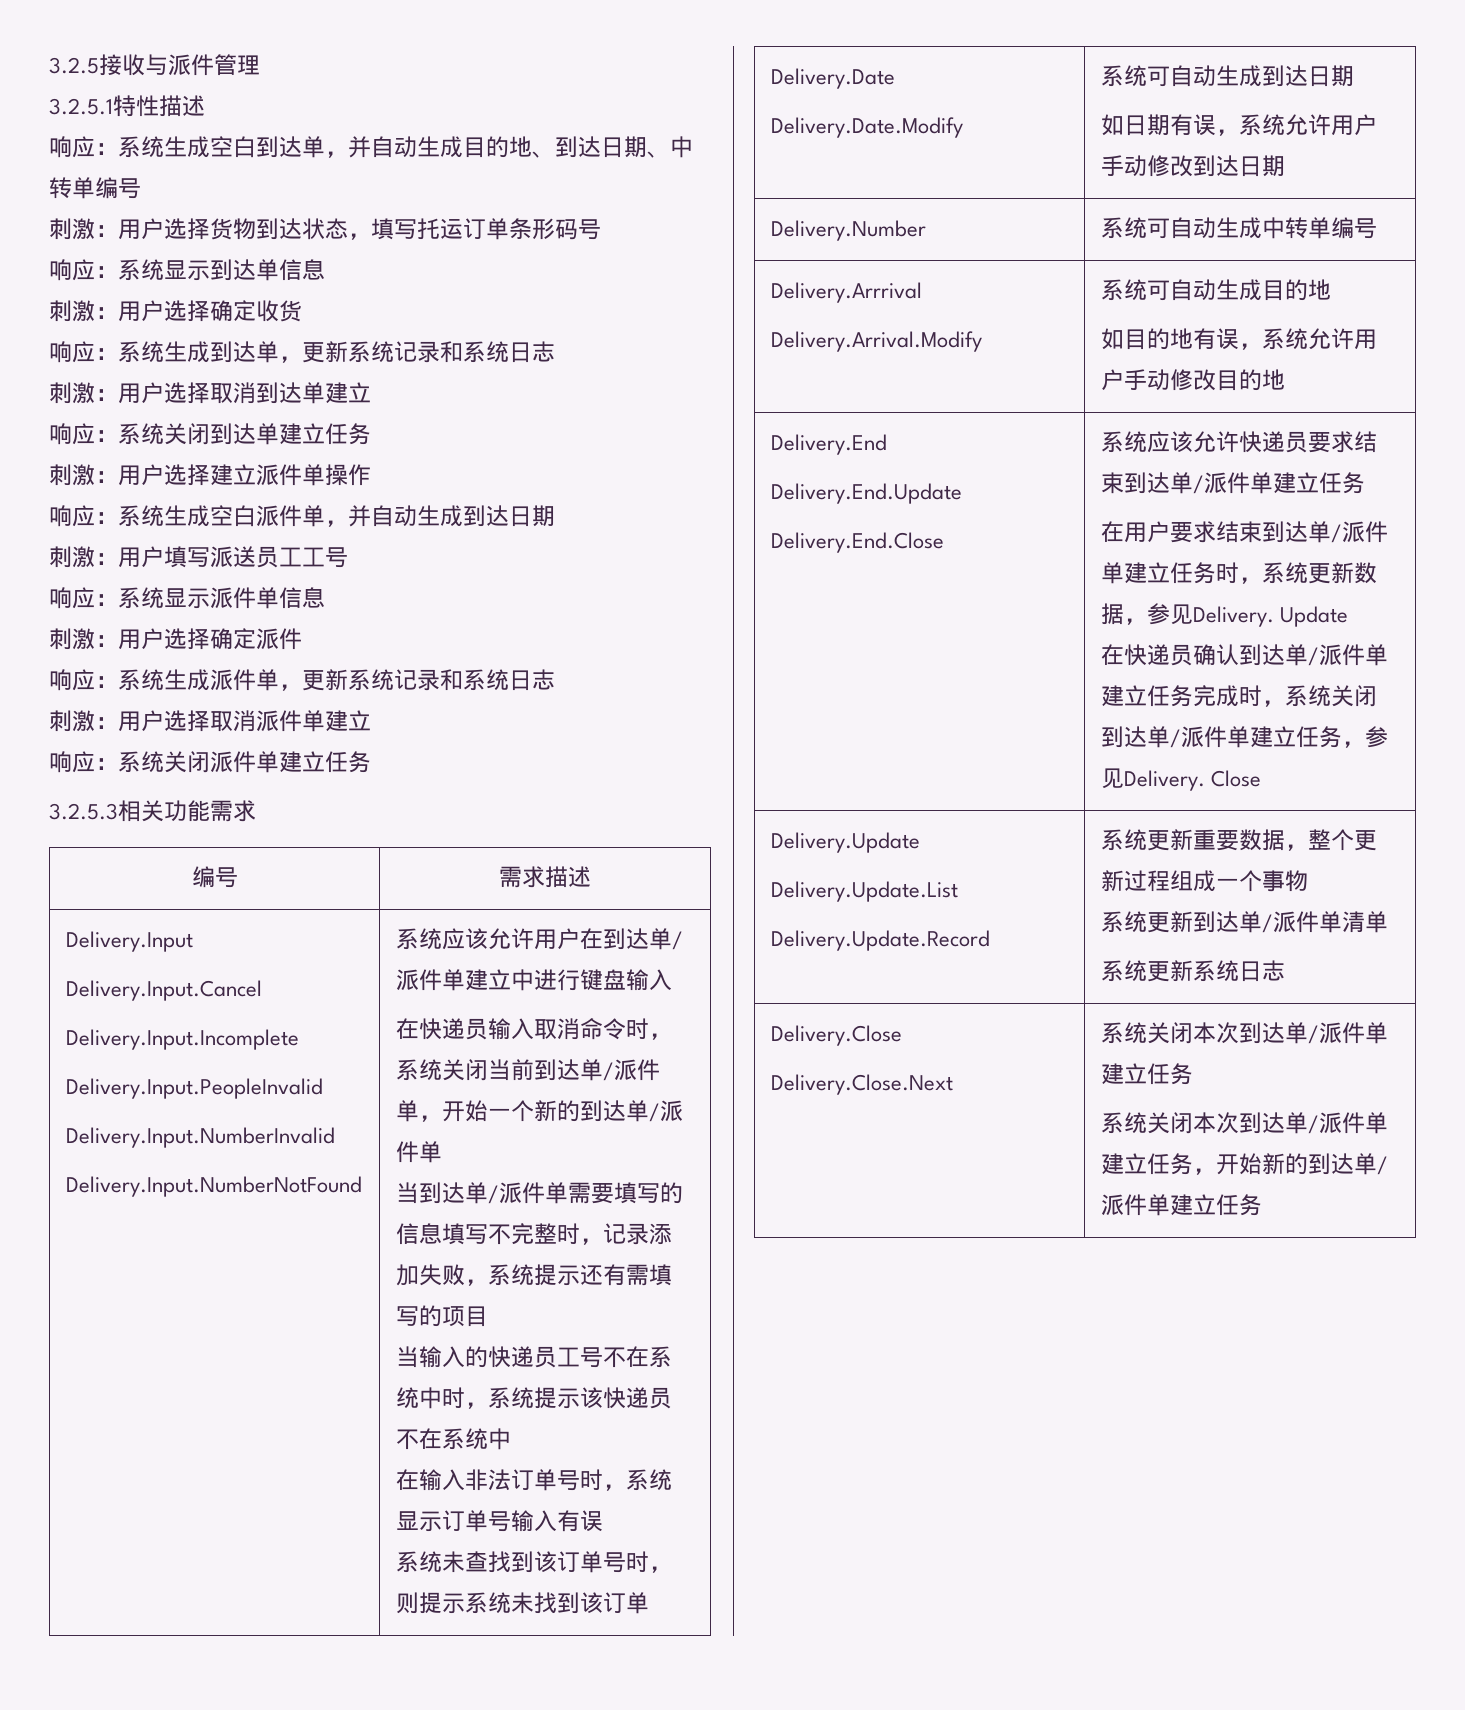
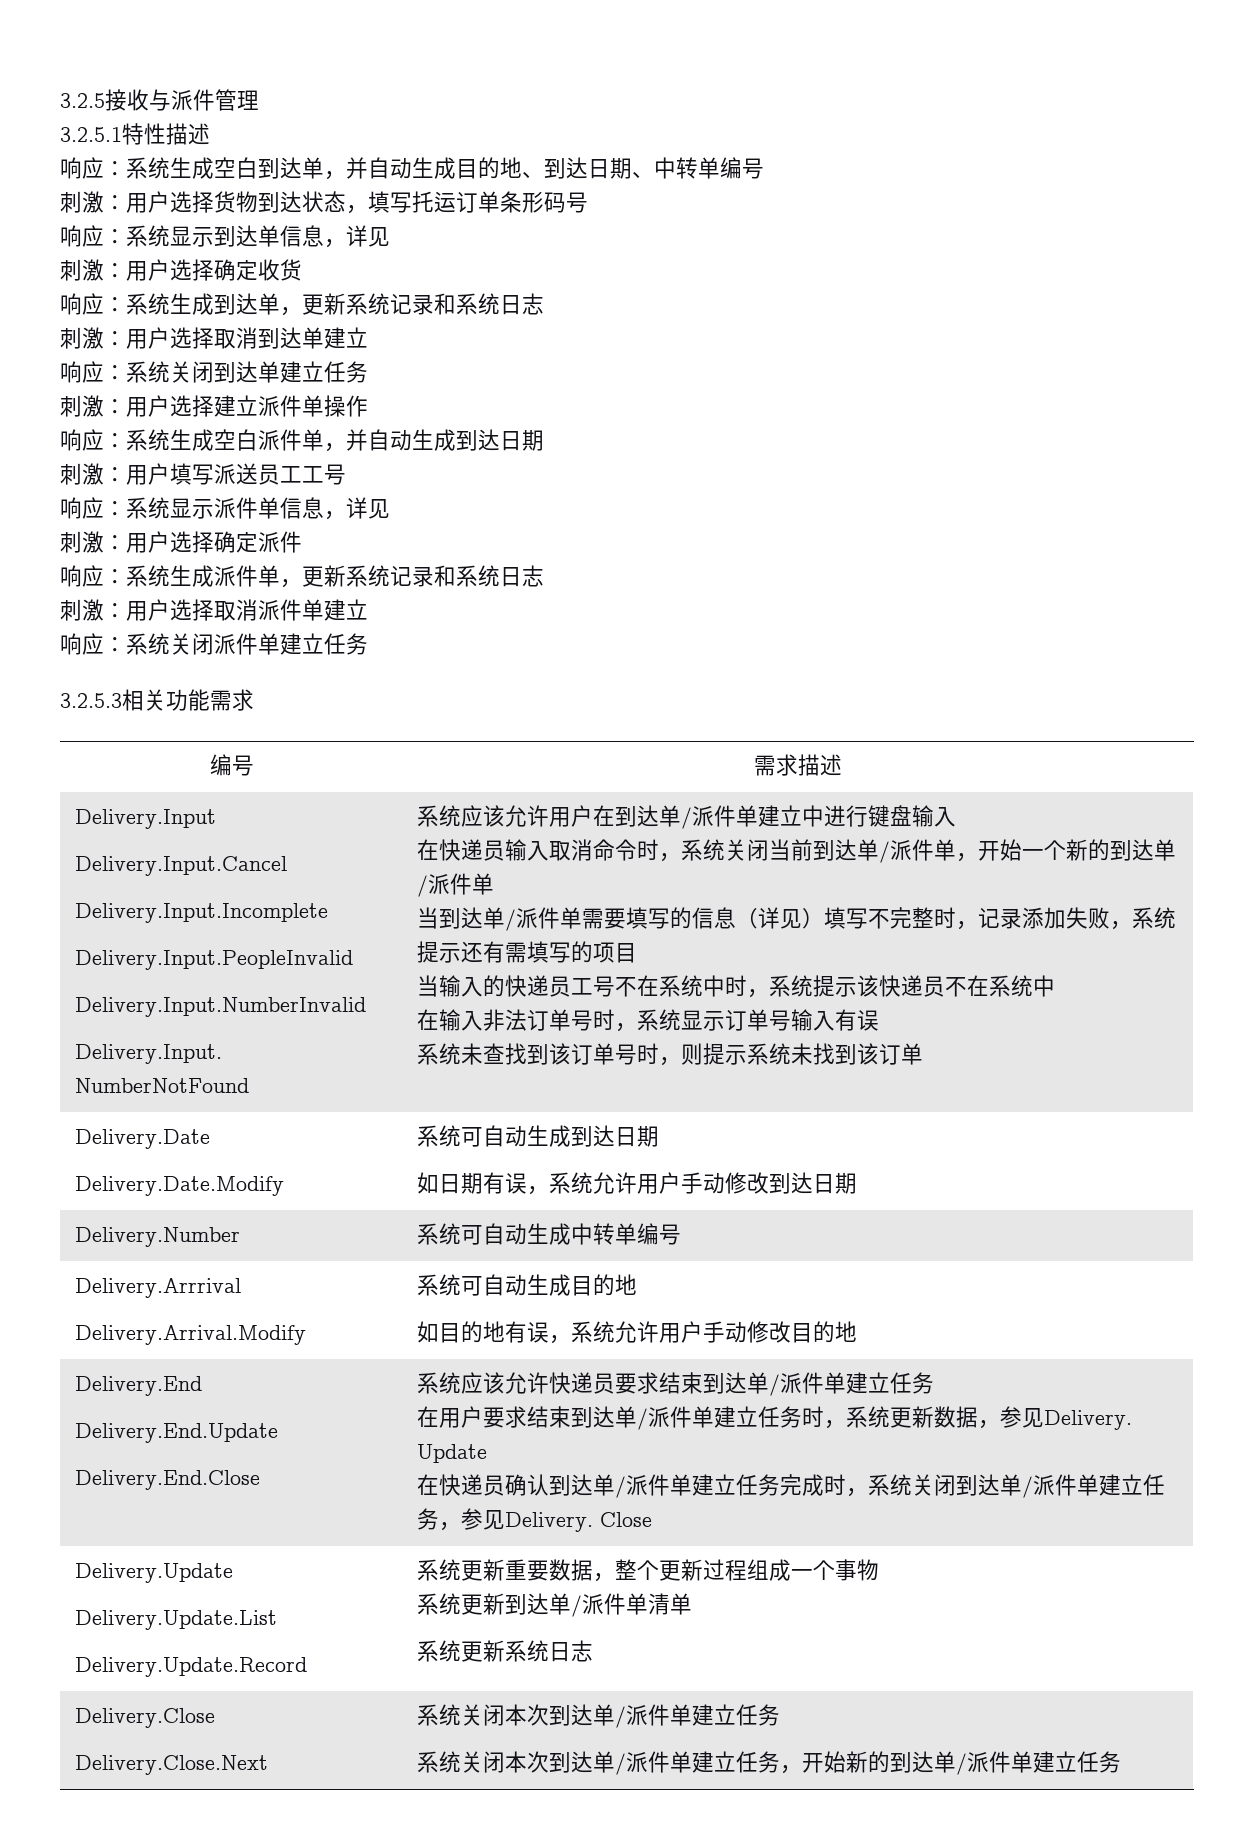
(325, 269) none -> [324,225,390,248] ，详见
(325, 597) none -> [324,497,390,520] ，详见
(442, 1233) none -> [735,907,824,929] （详见）

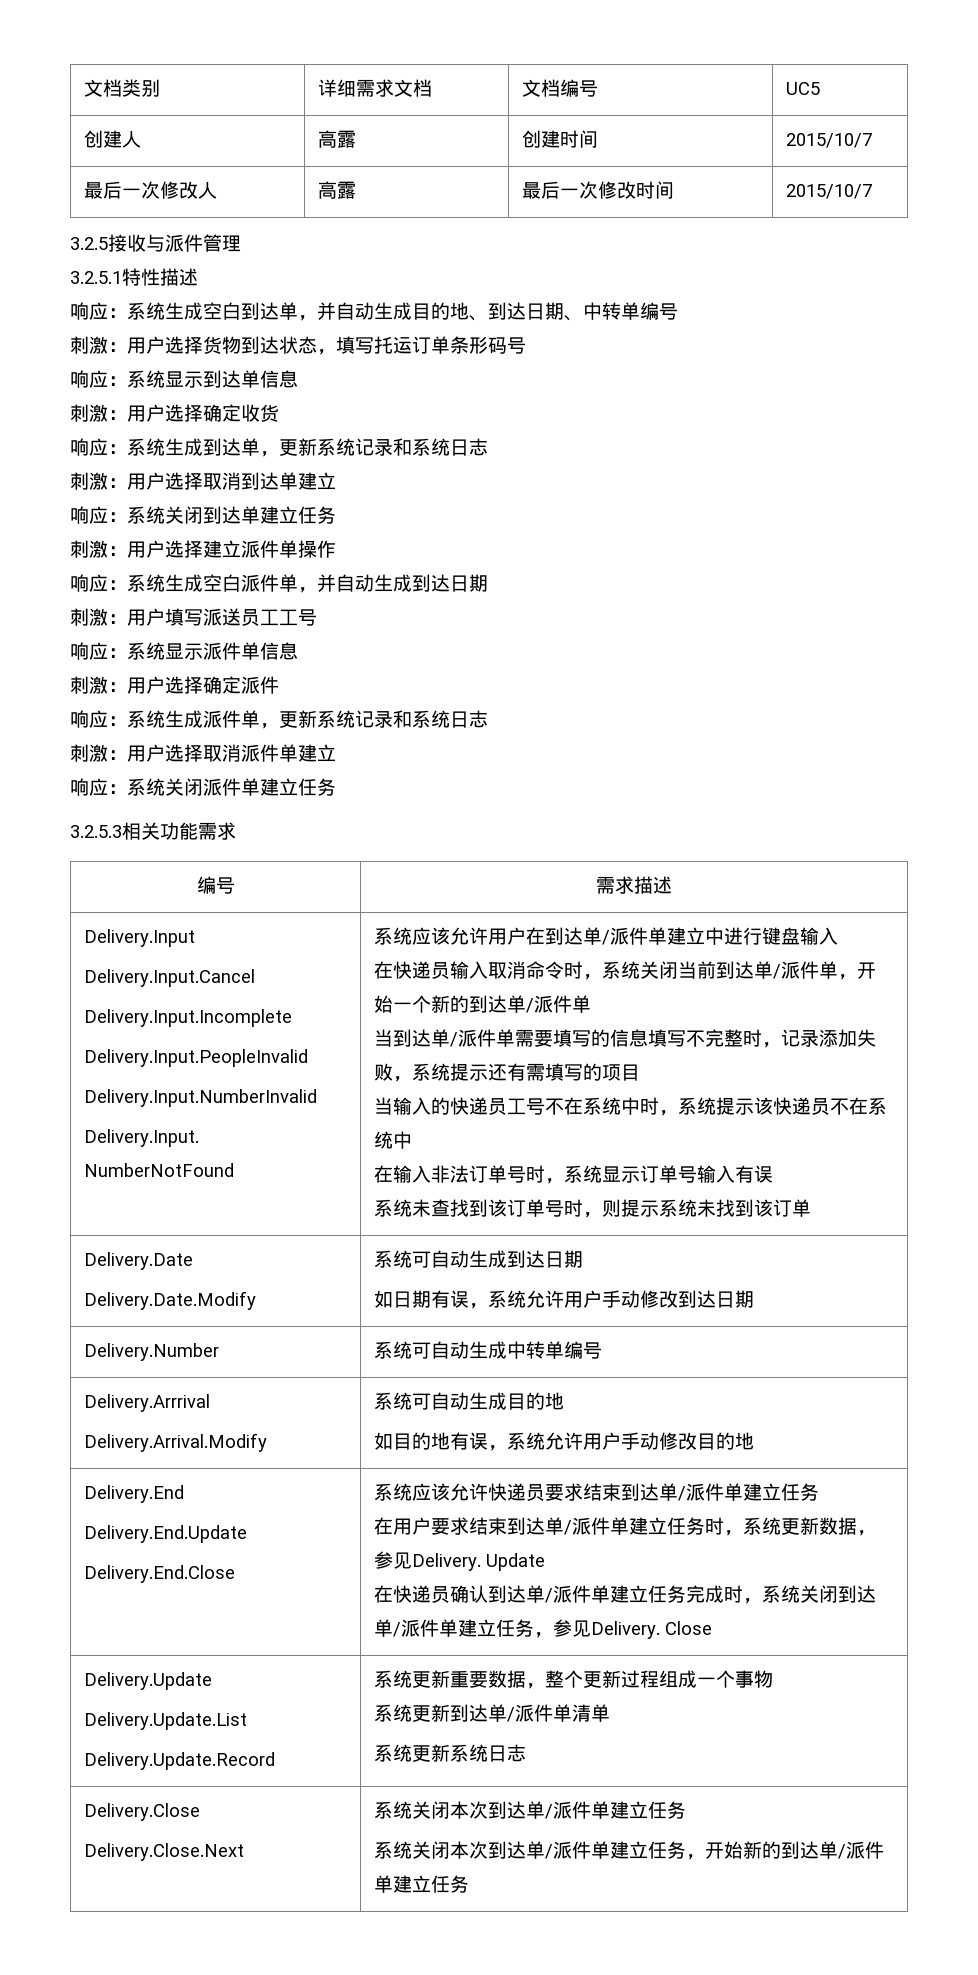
(60, 100) none -> [84,79,161,97] [318,79,433,97] [522,79,599,97] [786,82,821,95] [84,130,142,148] [318,130,357,148] [522,130,599,148] [786,133,873,148] [84,181,218,199] [318,181,357,199] [522,181,675,199] [786,184,873,199] 文档类别 | 详细需求文档 | 文档编号 | UC5 // 创建人 | 高露 | 创建时间 | 2015/10/7 // 最后一次修改人 | 高露 | 最后一次修改时间 | 2015/10/7 //
[324,225,390,248] ，详见 -> (298, 379) none
[324,497,390,520] ，详见 -> (298, 651) none
[735,907,824,929] （详见） -> (649, 1038) none

